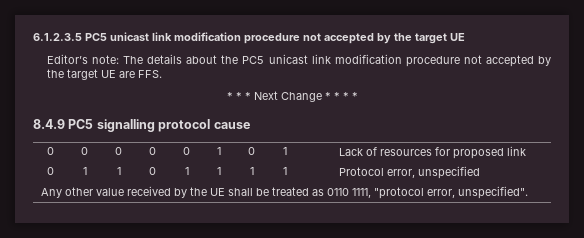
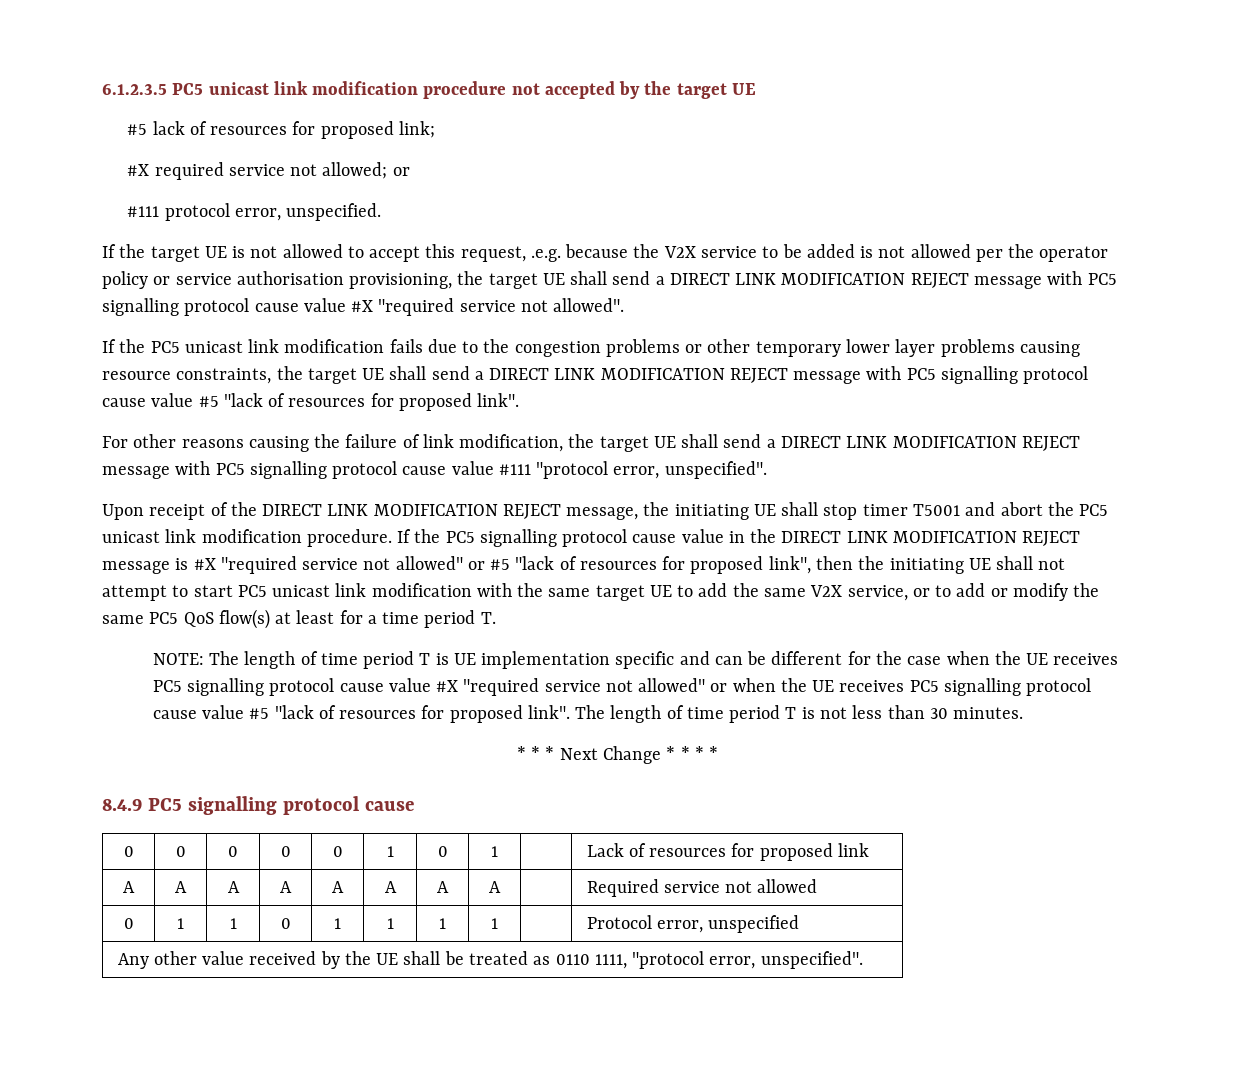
[46,54,551,67] [46,69,162,80] Editor’s note: The details about the PC5 unicast link modification procedure not accepted by the target UE are FFS. -> [127,121,435,139] [127,162,410,180] [127,203,382,221] [102,244,1109,262] [102,271,1117,289] [102,298,625,316] [102,339,1080,357] [102,366,1089,384] [102,393,520,411] [102,434,1080,452] [102,461,767,479] [102,502,1109,520] [102,529,1081,547] [102,556,1066,574] [102,583,1100,601] [102,609,496,629] [152,651,1119,669] [152,678,1092,696] [152,705,1024,723] #5 lack of resources for proposed link; // #X required service not allowed; or // #111 protocol error, unspecified. // If the target UE is not allowed to accept this request, .e.g. because the V2X service to be added is not allowed per the operator policy or service authorisation provisioning, the target UE shall send a DIRECT LINK MODIFICATION REJECT message with PC5 signalling protocol cause value #X "required service not allowed". // If the PC5 unicast link modification fails due to the congestion problems or other temporary lower layer problems causing resource constraints, the target UE shall send a DIRECT LINK MODIFICATION REJECT message with PC5 signalling protocol cause value #5 "lack of resources for proposed link". // For other reasons causing the failure of link modification, the target UE shall send a DIRECT LINK MODIFICATION REJECT message with PC5 signalling protocol cause value #111 "protocol error, unspecified". // Upon receipt of the DIRECT LINK MODIFICATION REJECT message, the initiating UE shall stop timer T5001 and abort the PC5 unicast link modification procedure. If the PC5 signalling protocol cause value in the DIRECT LINK MODIFICATION REJECT message is #X "required service not allowed" or #5 "lack of resources for proposed link", then the initiating UE shall not attempt to start PC5 unicast link modification with the same target UE to add the same V2X service, or to add or modify the same PC5 QoS flow(s) at least for a time period T. // NOTE: The length of time period T is UE implementation specific and can be different for the case when the UE receives PC5 signalling protocol cause value #X "required service not allowed" or when the UE receives PC5 signalling protocol cause value #5 "lack of resources for proposed link". The length of time period T is not less than 30 minutes.
(526, 151) none -> [123,881,135,893] [175,881,187,893] [227,881,240,893] [280,881,292,893] [332,881,344,893] [384,881,397,893] [437,881,449,893] [489,881,501,893] [586,879,818,897] // A | A | A | A | A | A | A | A | | Required service not allowed

